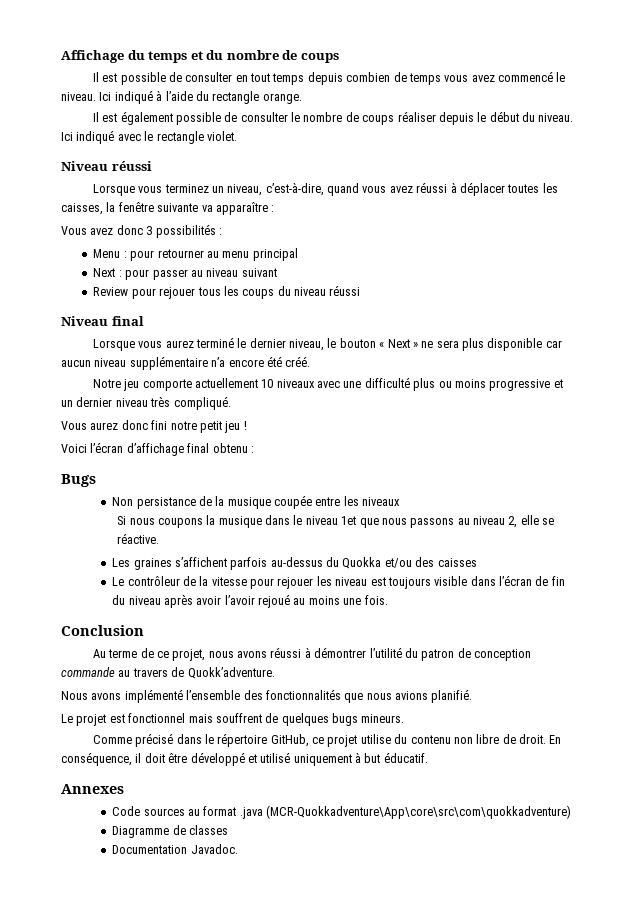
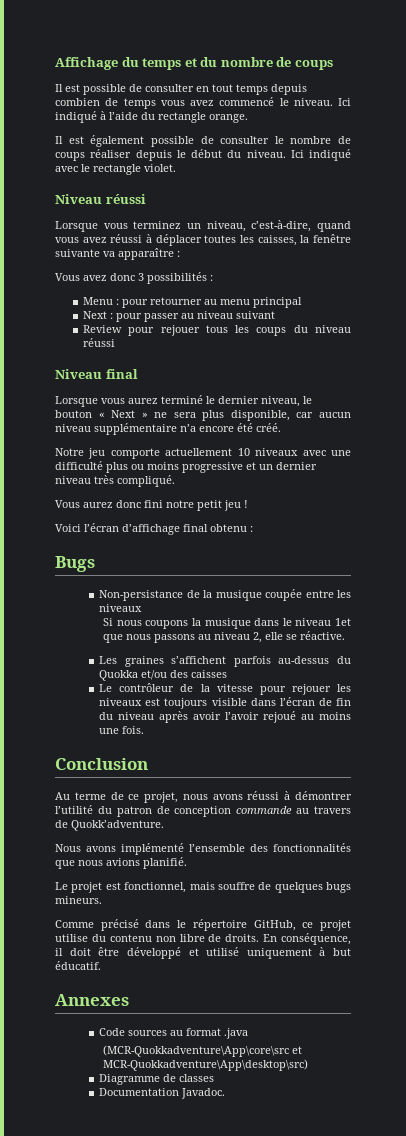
[487,338,543,351] disponible -> [230,410,290,421] disponible,
[112,497,196,509] Non persistance -> [99,590,184,601] Non-persistance
[335,577,368,586] niveau -> [99,698,143,706] niveaux
[128,713,262,723] fonctionnel mais souffrent -> [124,882,255,893] fonctionnel, mais souffre
[519,734,547,744] droit. -> [225,934,260,942] droits.
[266,805,572,819] (MCR-Quokkadventure\App\core\src\com\quokkadventure) -> [103,1045,303,1057] [103,1059,309,1071] // (MCR-Quokkadventure\App\core\src et MCR-Quokkadventure\App\desktop\src)

